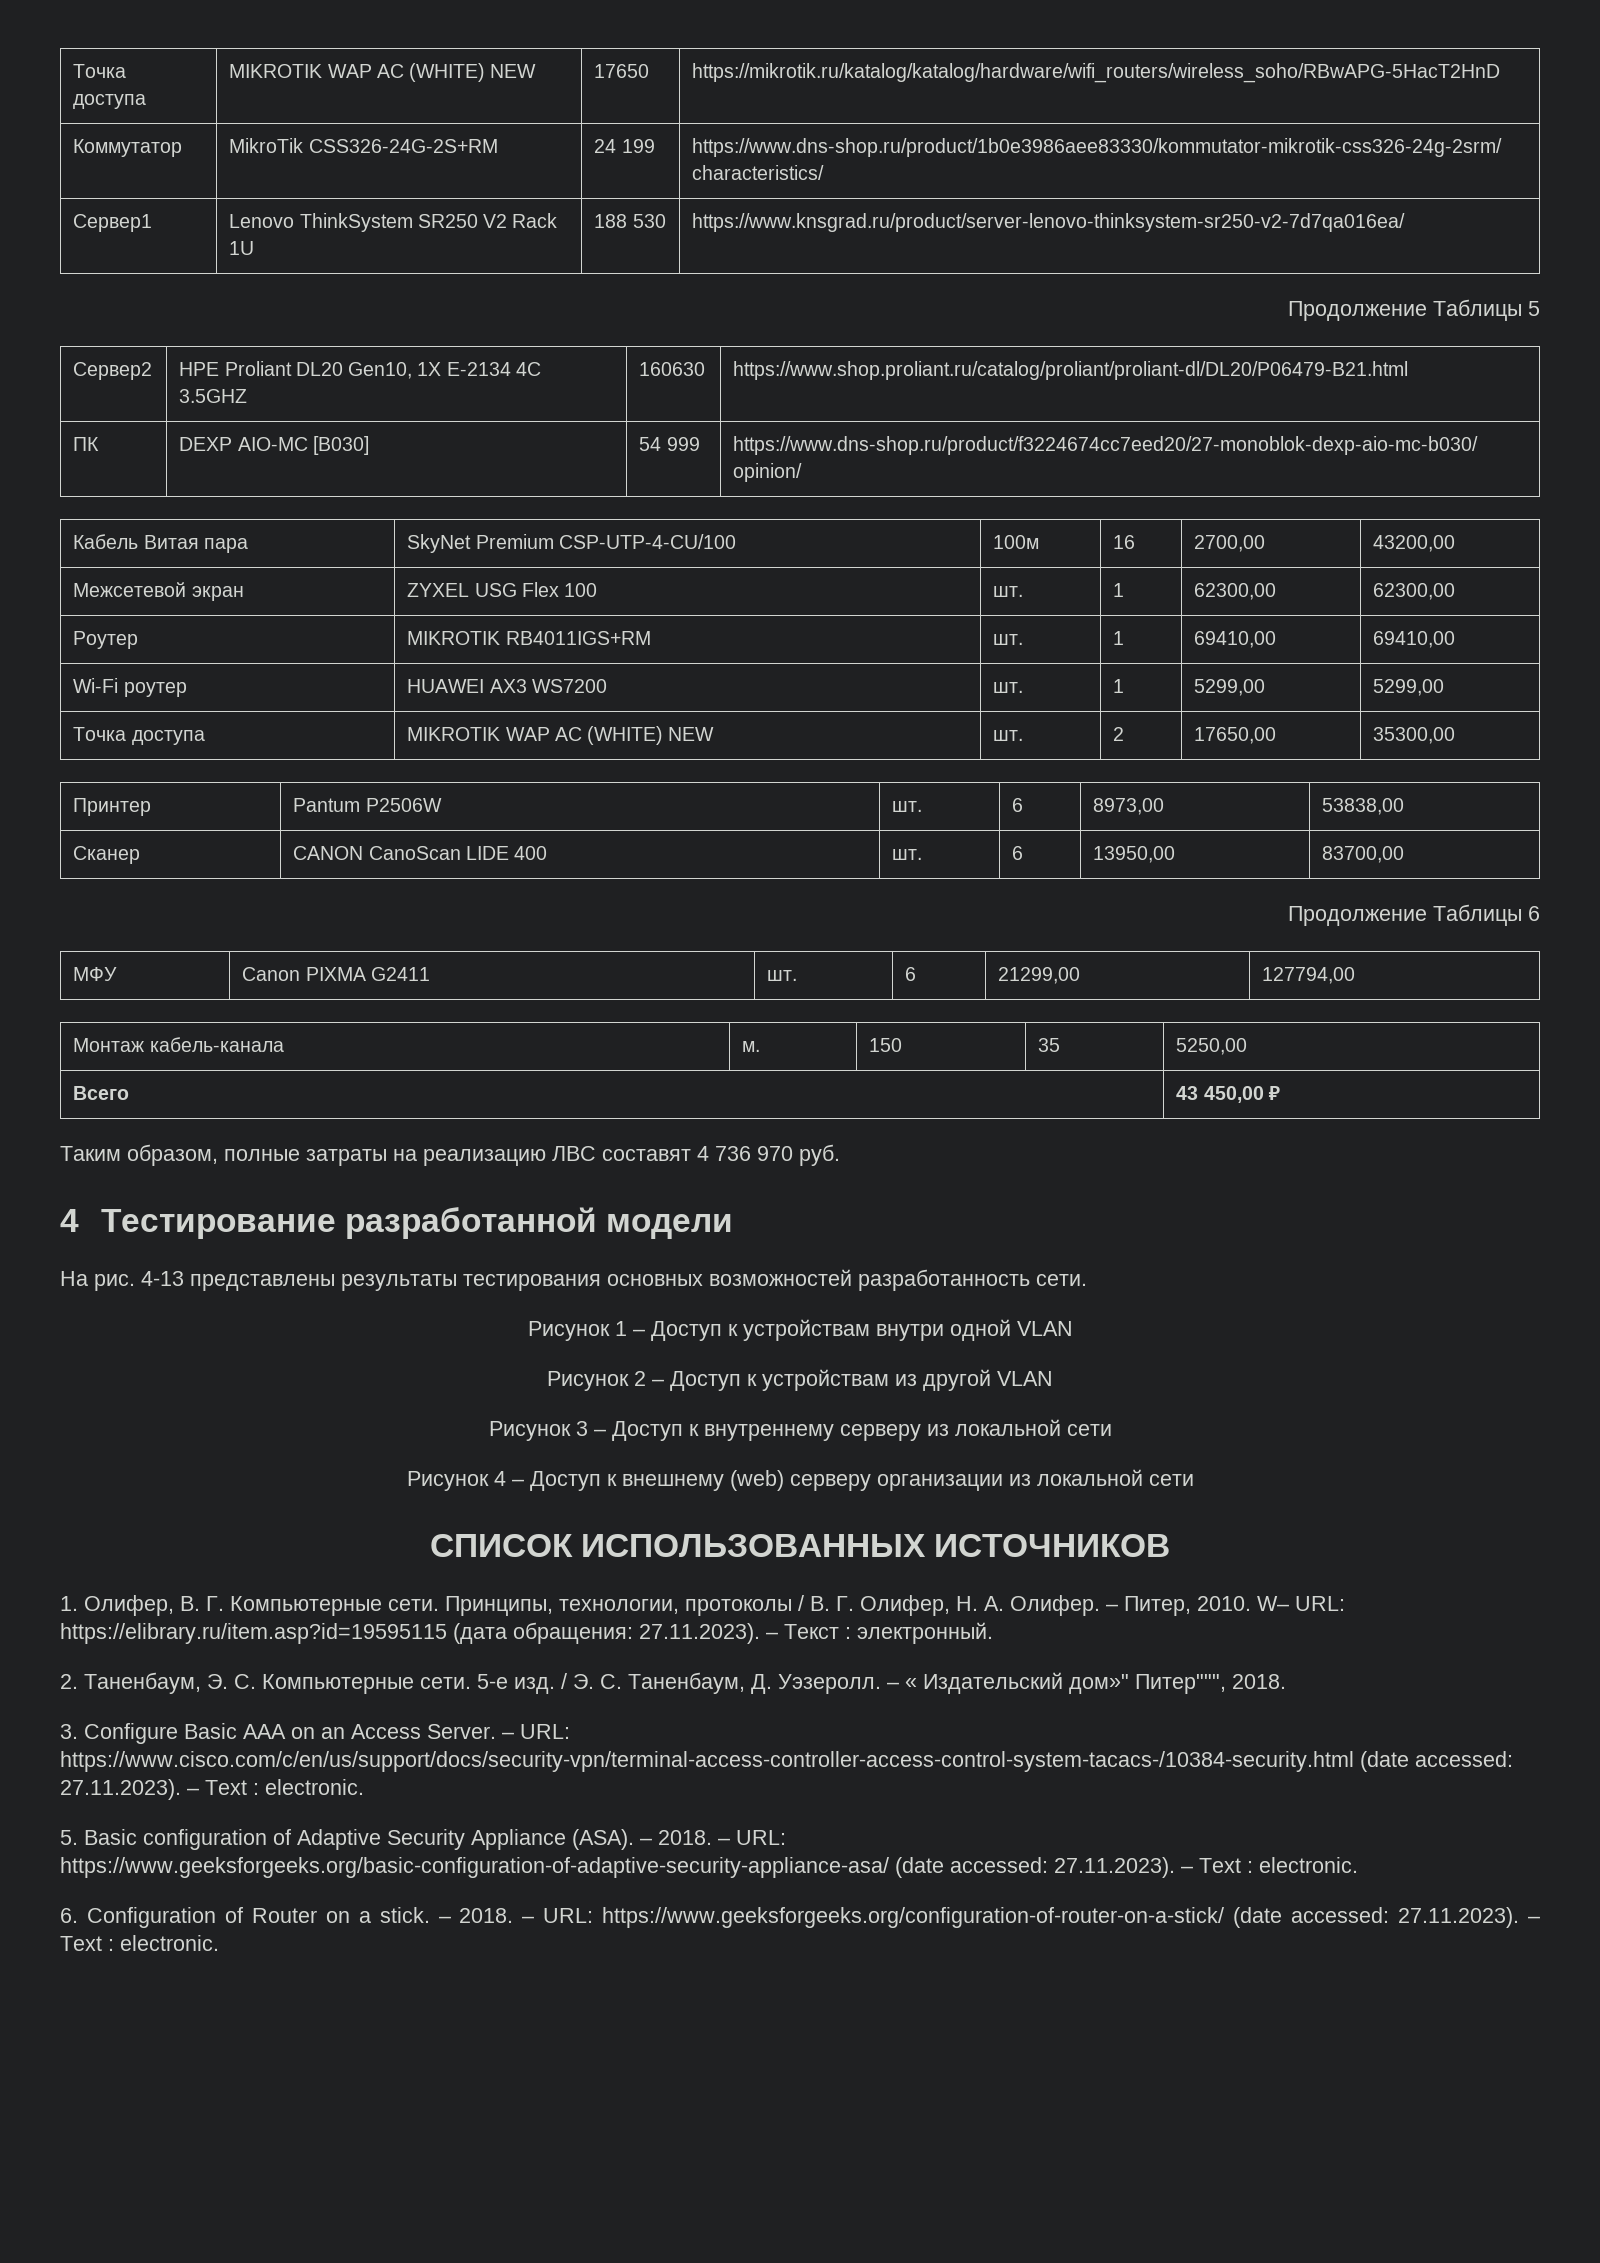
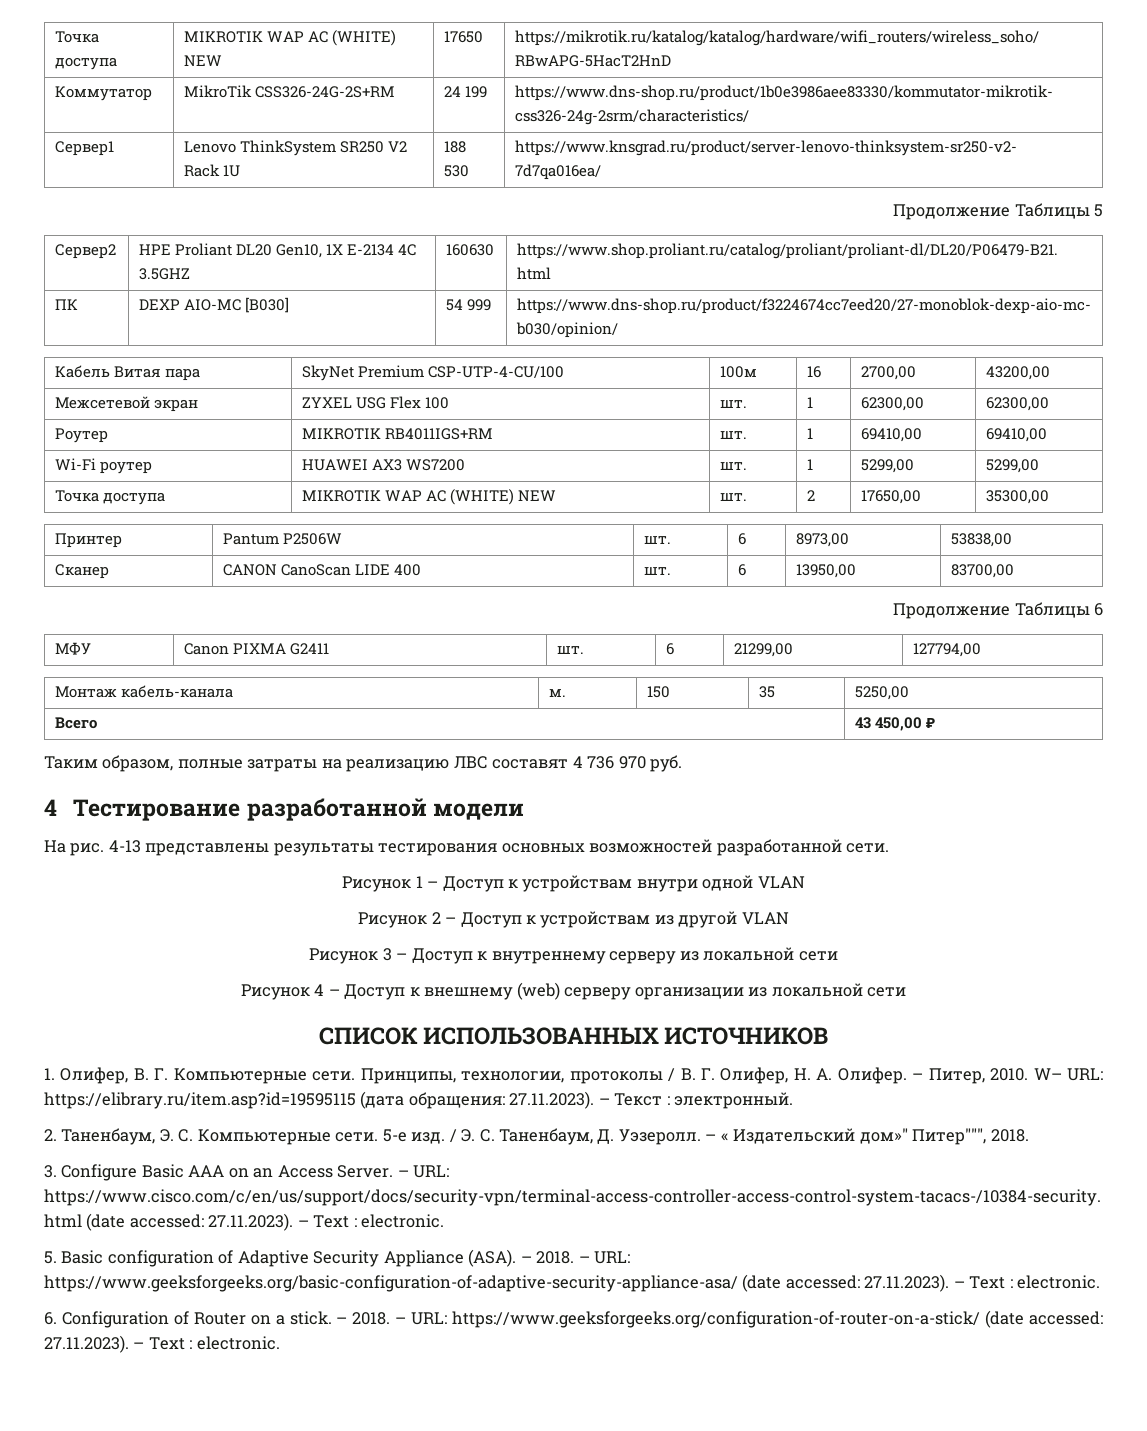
[858,1269,1030,1291] разработанность -> [716,839,842,856] разработанной

